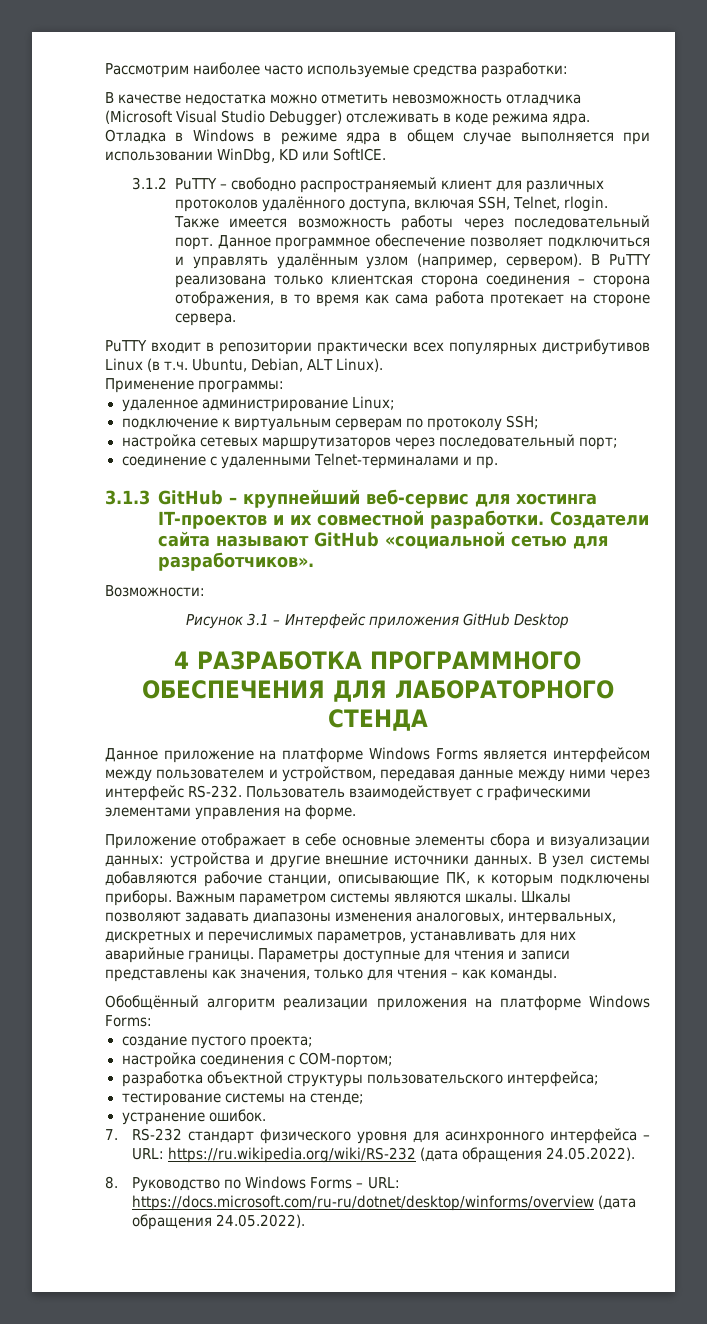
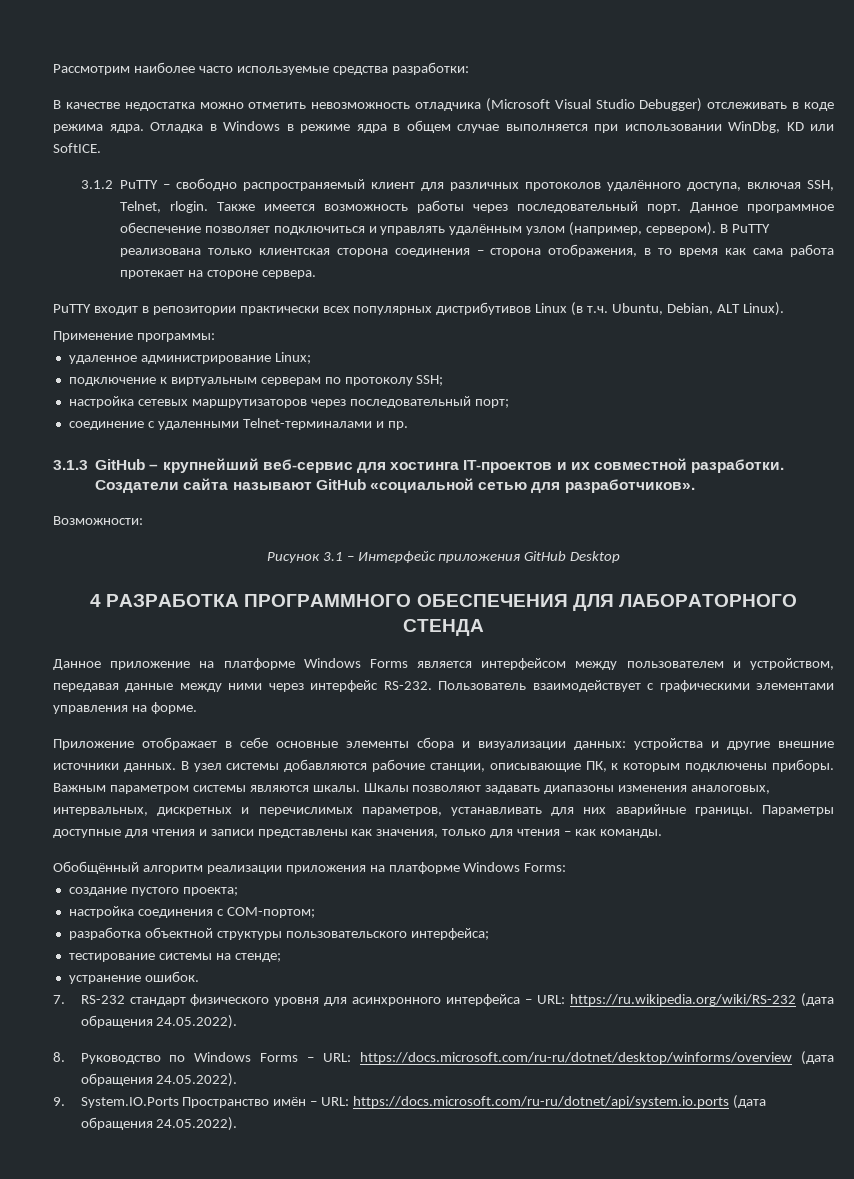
(306, 1221) none -> [53,1095,767,1109] [80,1117,238,1131] // 9. System.IO.Ports Пространство имён – URL: https://docs.microsoft.com/ru-ru/dotnet/api/system.io.ports (дата обращения 24.05.2022).

